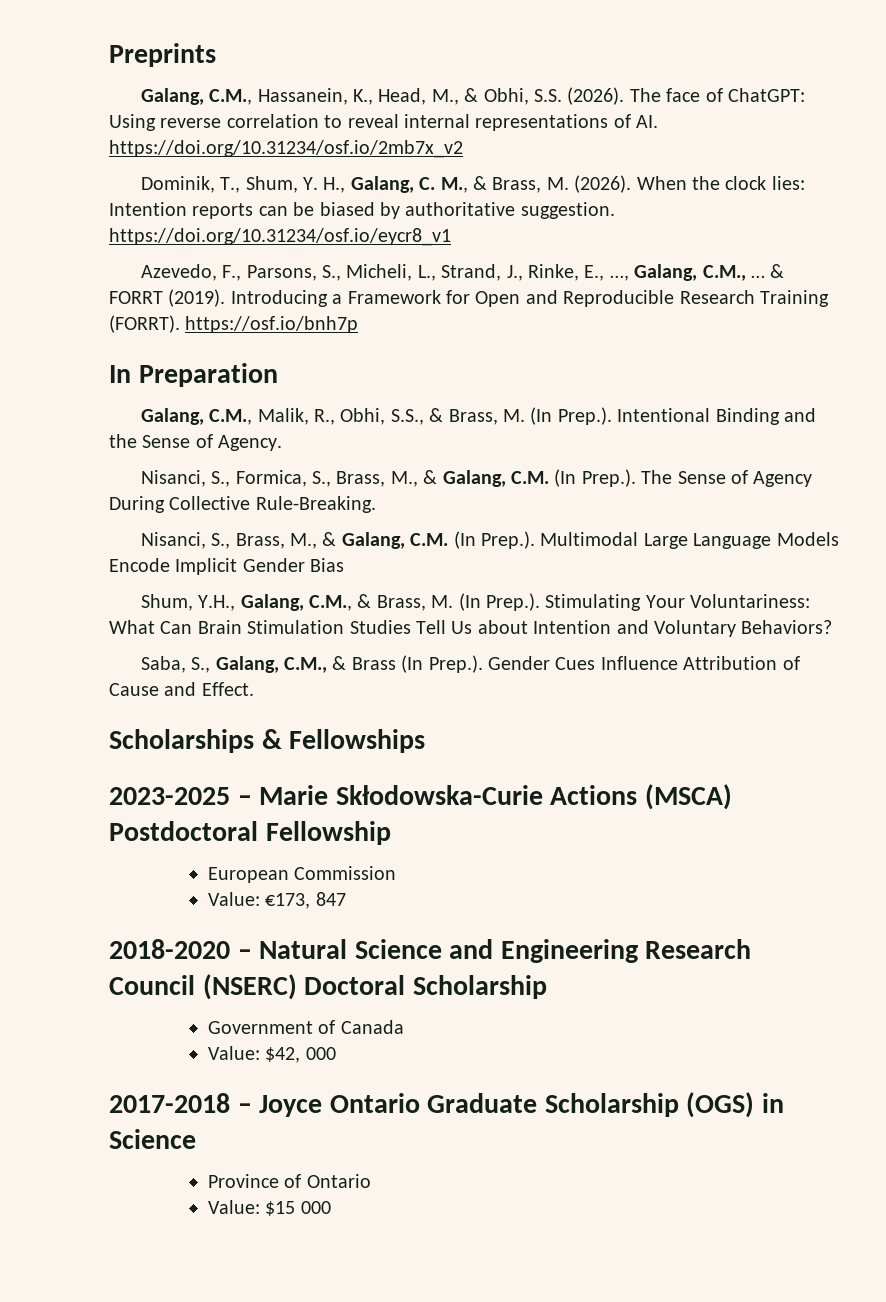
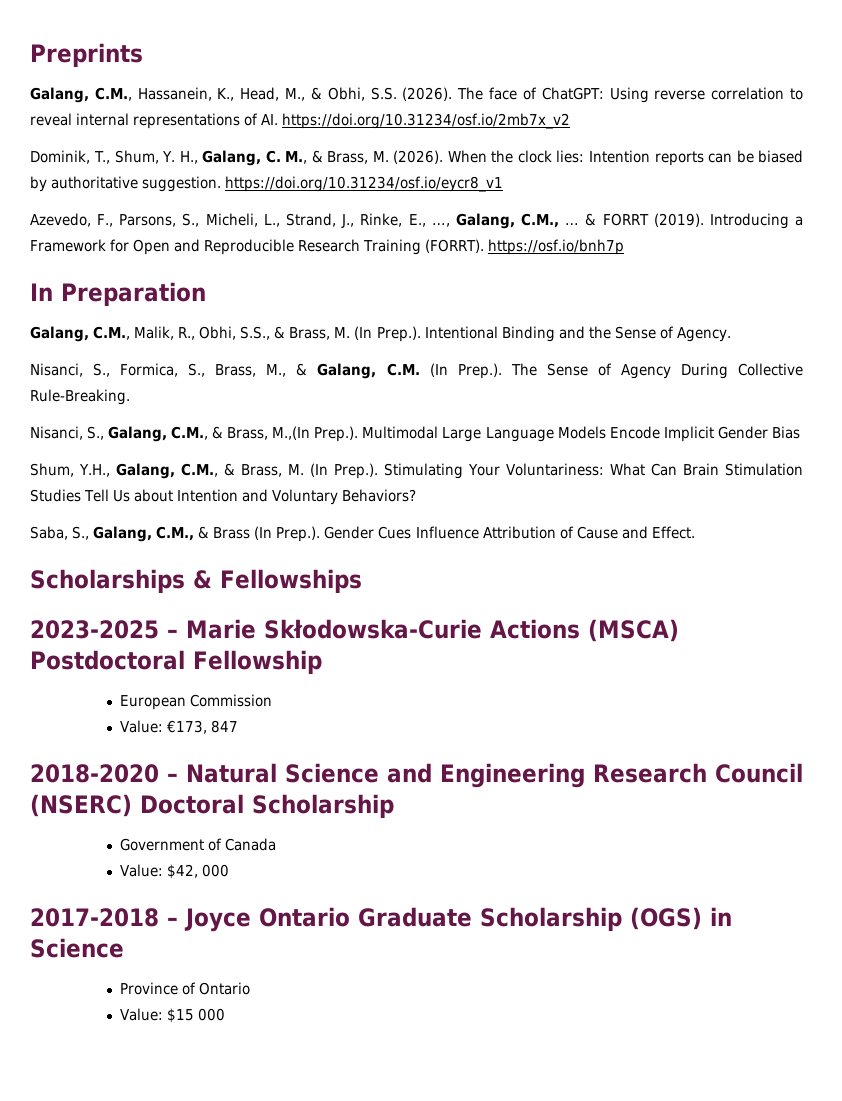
[235,531,476,549] Brass, M., & Galang, C.M. (In -> [108,426,311,442] Galang, C.M., & Brass, M.,(In

